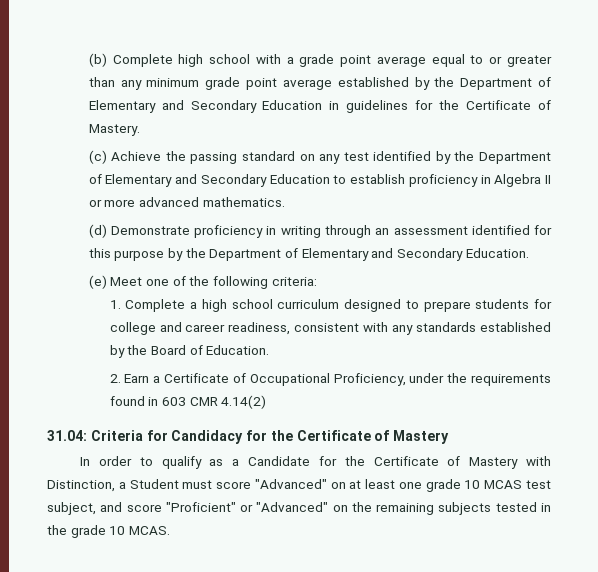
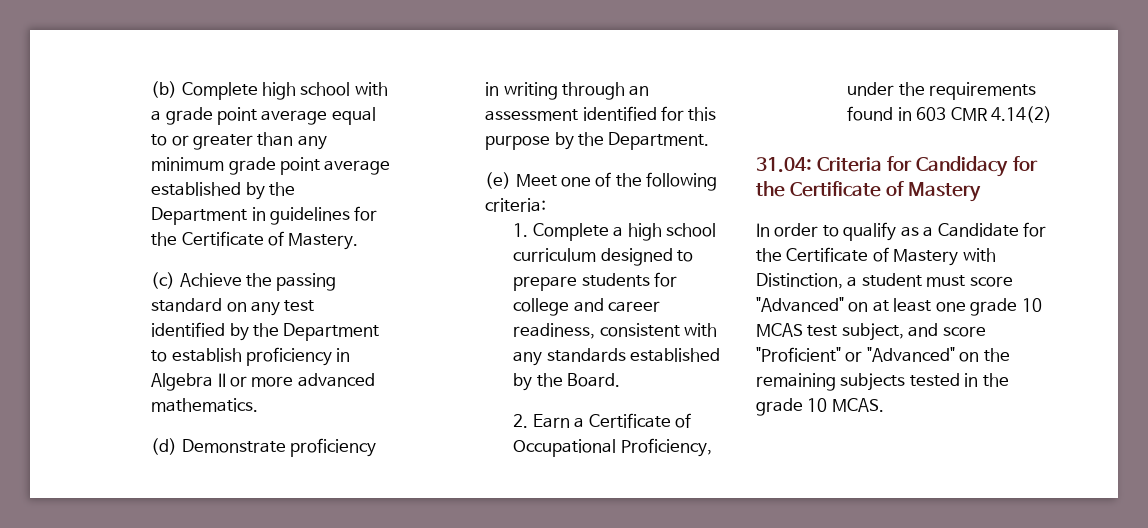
[538,77,552,87] [88,100,323,113] of Elementary and Secondary Education -> (248, 216) none
[88,174,330,187] of Elementary and Secondary Education -> (380, 332) none
[209,248,529,261] Department of Elementary and Secondary Education. -> [608,132,710,150] Department.
[150,345,270,355] Board of Education. -> [567,373,621,387] Board.
[129,479,179,489] Student -> [861,273,922,287] student

